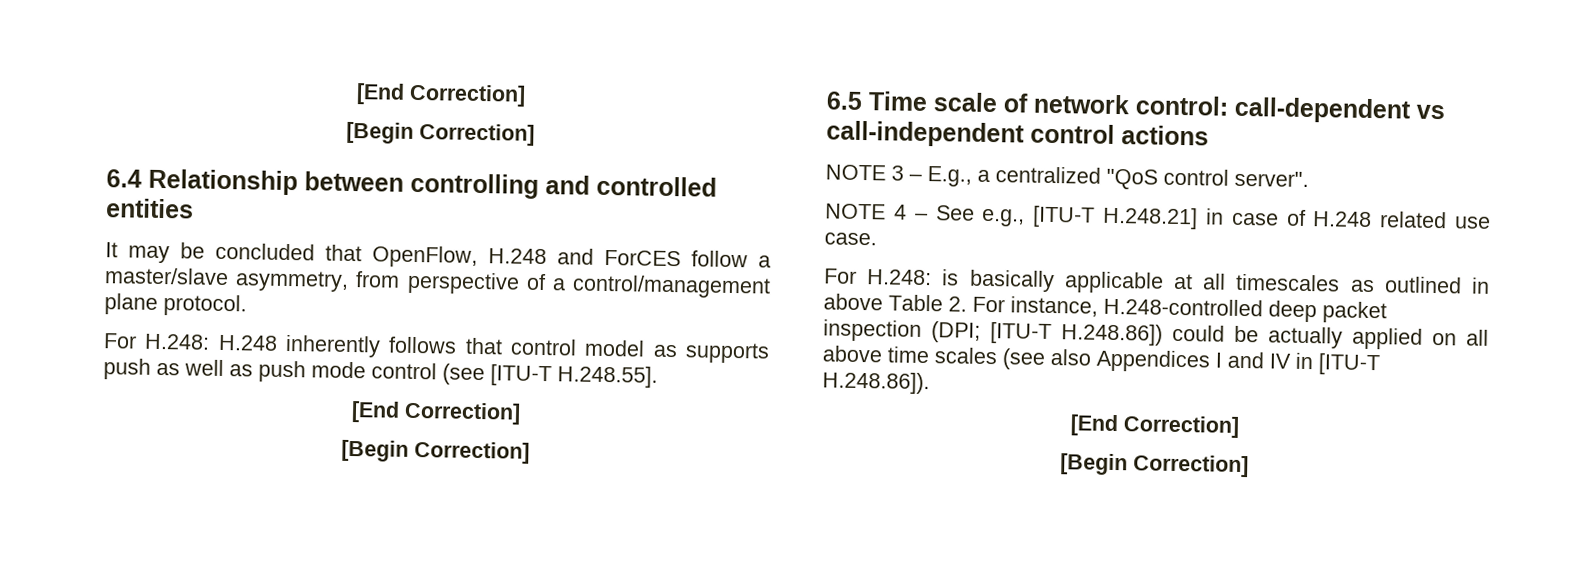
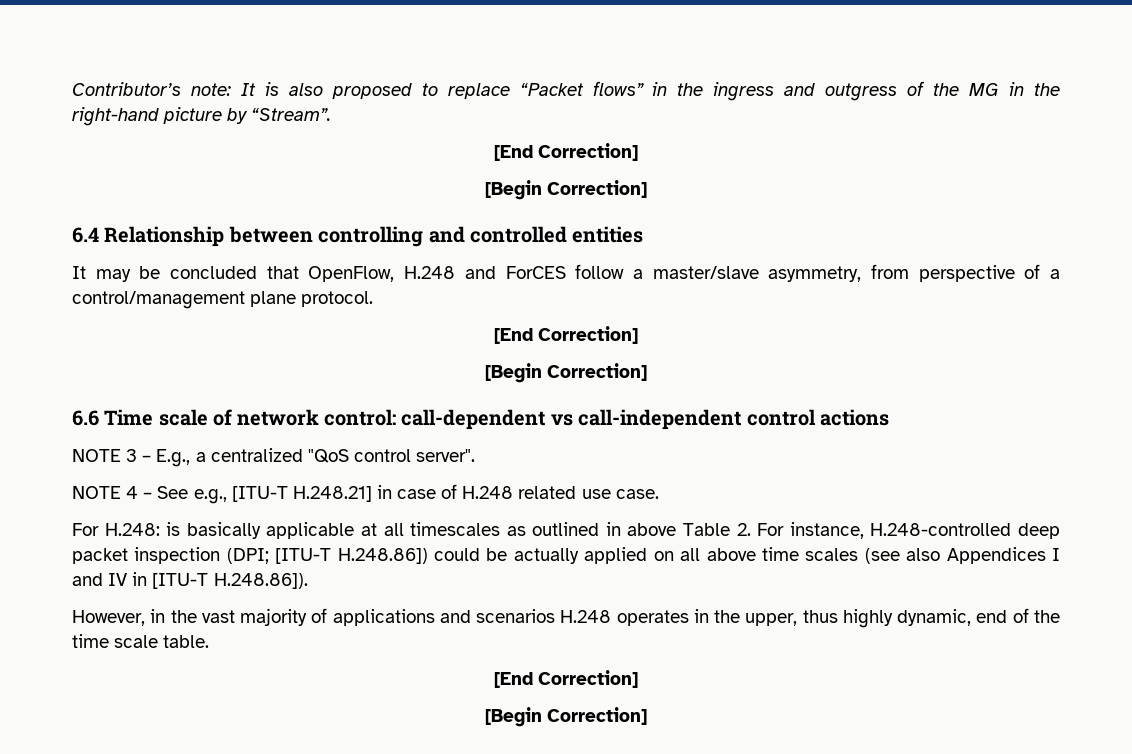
(355, 94) none -> [72,81,1060,101] [72,107,332,126] Contributor’s note: It is also proposed to replace “Packet flows” in the ingress and outgress of the MG in the right-hand picture by “Stream”. //
[103,333,770,364] [103,358,658,388] [350,401,521,425] [340,439,530,464] [826,91,863,110] // For H.248: H.248 inherently follows that control model as supports push as well as push mode control (see [ITU-T H.248.55]. // [End Correction] // [Begin Correction] // 6.5 -> [493,326,639,344] [484,363,648,383] [72,410,99,426] // [End Correction] // [Begin Correction] // 6.6
(930, 383) none -> [72,608,1061,628] [72,634,210,648] // However, in the vast majority of applications and scenarios H.248 operates in the upper, thus highly dynamic, end of the time scale table.

